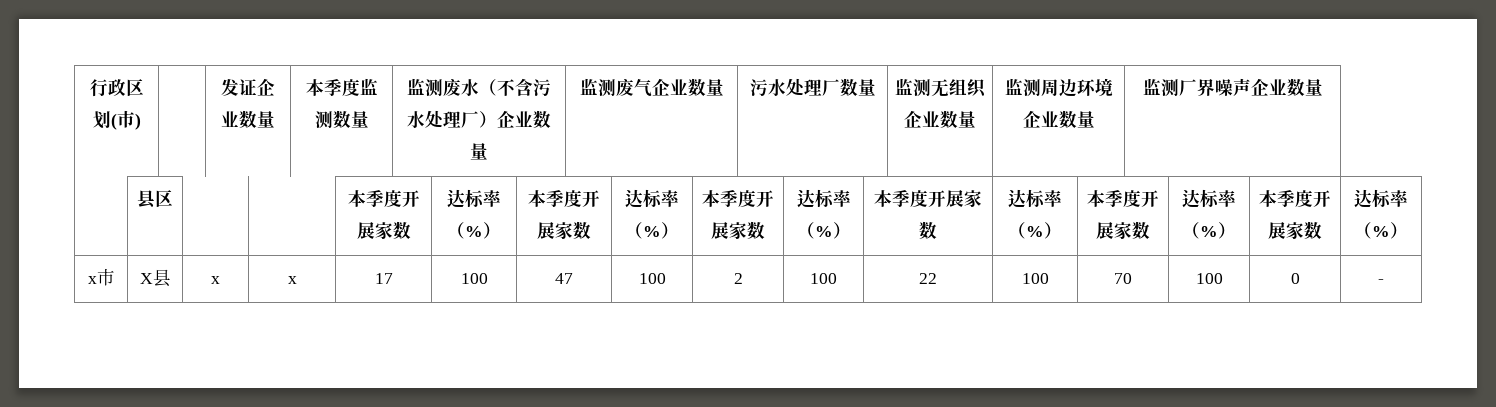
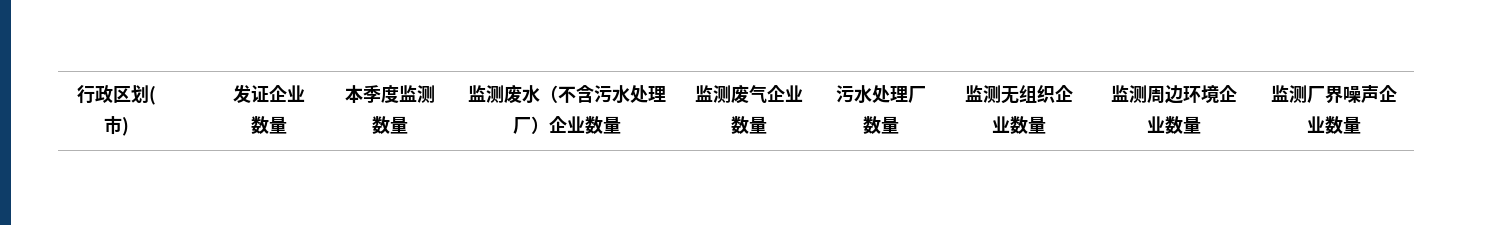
[137,190,173,208] [347,190,420,207] [356,221,411,240] [446,189,501,208] [446,222,501,239] [528,190,600,207] [537,221,591,240] [625,189,679,208] [625,222,679,239] [702,190,774,207] [711,221,765,240] [796,189,851,208] [796,222,851,239] [874,190,982,207] [919,221,937,240] [1008,189,1062,208] [1008,222,1062,239] [1087,190,1159,207] [1096,221,1150,240] [1182,189,1236,208] [1182,222,1236,239] [1259,190,1331,207] [1268,221,1322,240] [1354,189,1408,208] [1354,222,1408,239] [87,268,115,286] [139,269,171,287] [211,276,220,284] [287,276,297,284] [374,273,393,284] [460,273,488,284] [555,273,573,284] [638,273,666,284] [733,273,743,284] [810,273,837,284] [919,273,937,284] [1021,273,1049,284] [1114,273,1132,284] [1195,273,1223,284] [1290,273,1300,284] [1378,279,1384,284] // | 县区 | | | 本季度开展家数 | 达标率（%） | 本季度开展家数 | 达标率（%） | 本季度开展家数 | 达标率（%） | 本季度开展家数 | 达标率（%） | 本季度开展家数 | 达标率（%） | 本季度开展家数 | 达标率（%） // x市 | X县 | x | x | 17 | 100 | 47 | 100 | 2 | 100 | 22 | 100 | 70 | 100 | 0 | - -> (1361, 125) none

